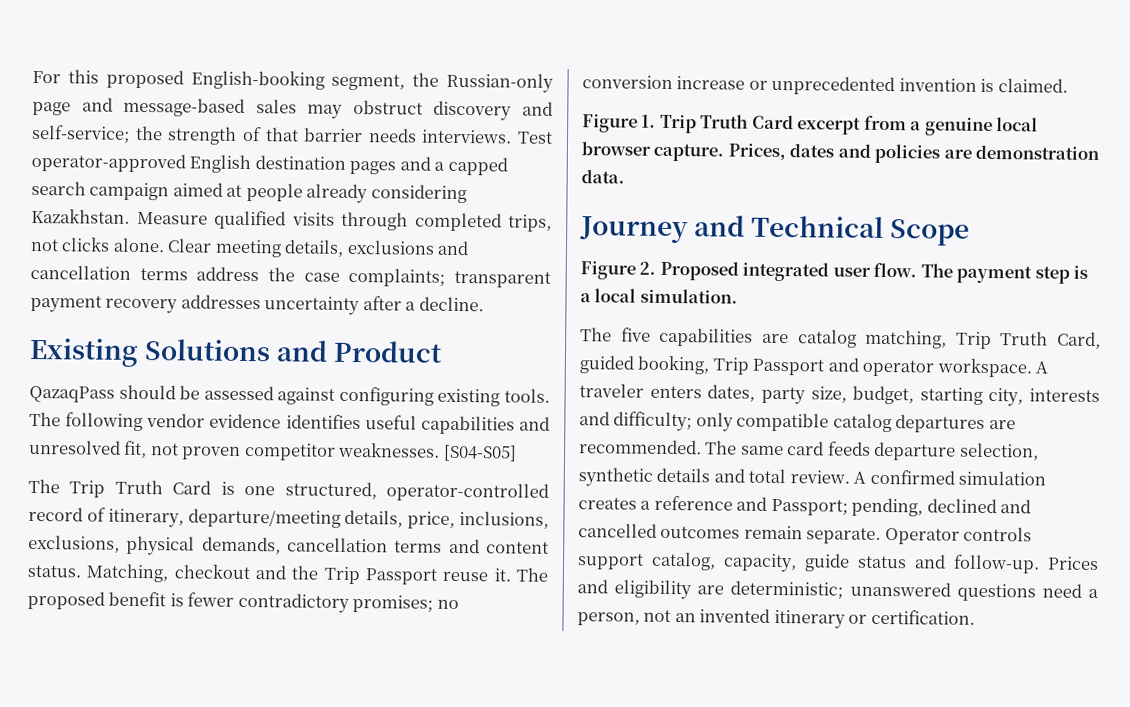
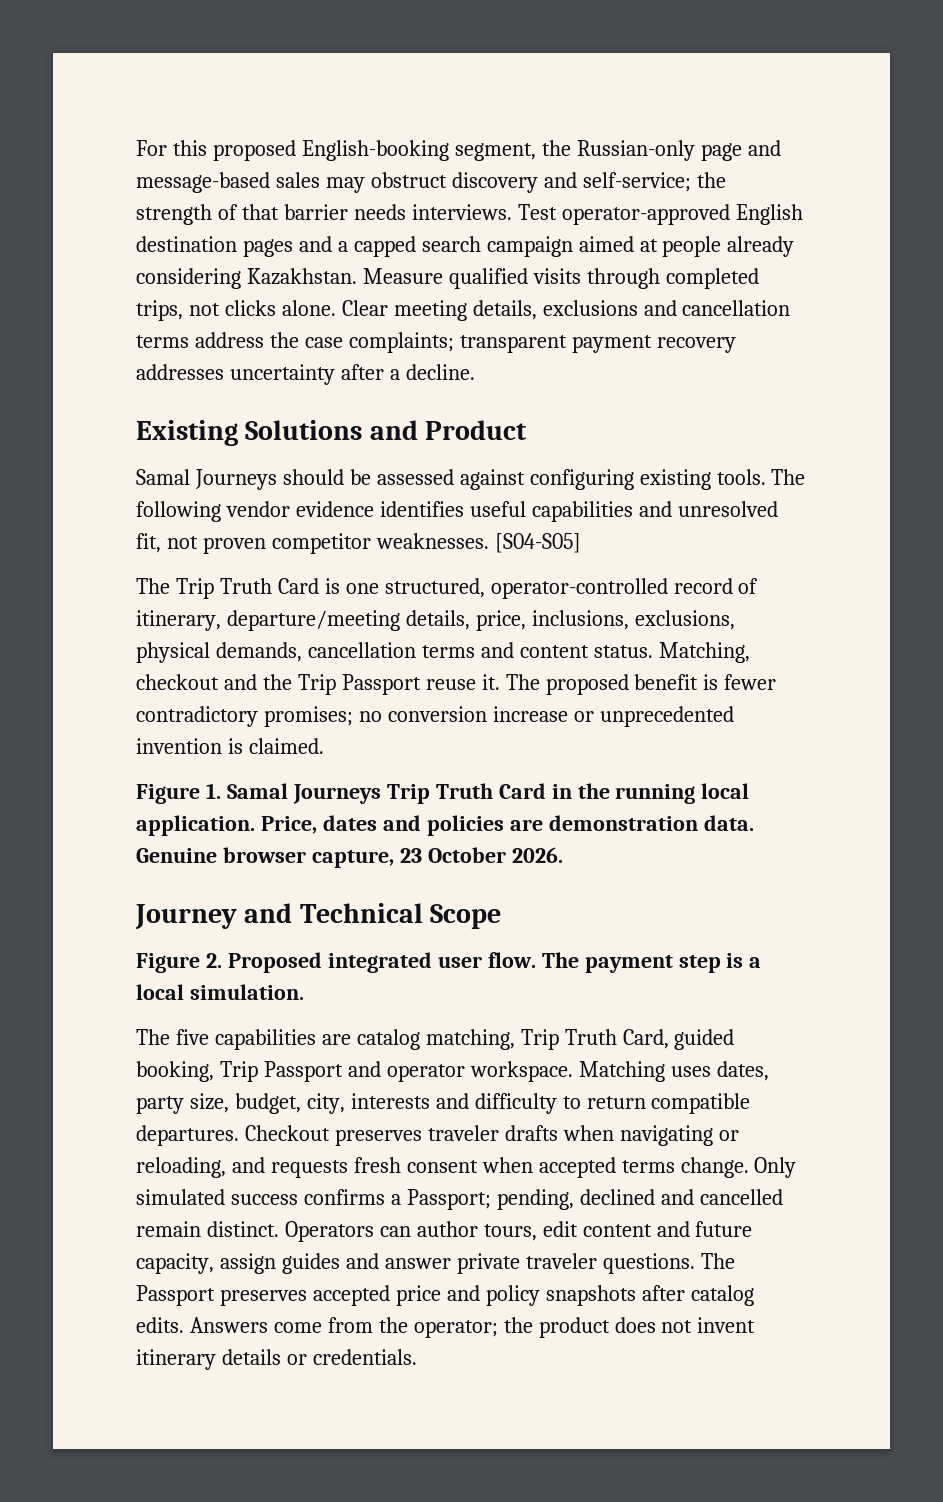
[29,385,115,403] QazaqPass -> [136,469,277,490] Samal Journeys
[659,114,1039,137] [581,141,786,162] Trip Truth Card excerpt from a genuine local browser capture. Prices, -> [226,783,750,804] [136,815,317,836] Samal Journeys Trip Truth Card in the running local application. Price,
(625, 176) none -> [136,847,563,868] Genuine browser capture, 23 October 2026.
[1035,361,1049,374] [579,383,702,399] A traveler enters -> [578,1061,711,1082] Matching uses
[919,387,983,405] starting -> (301, 1103) none
[613,411,1016,433] [579,439,1039,461] [578,467,1047,487] [578,495,768,511] difficulty; only compatible catalog departures are recommended. The same card feeds departure selection, synthetic details and total review. A confirmed simulation creates a reference and -> [474,1093,751,1114] [136,1125,739,1146] [136,1157,797,1178] [136,1189,401,1205] difficulty to return compatible departures. Checkout preserves traveler drafts when navigating or reloading, and requests fresh consent when accepted terms change. Only simulated success confirms a
[660,525,1033,545] [577,551,1099,574] [577,579,1099,602] [577,608,975,629] outcomes remain separate. Operator controls support catalog, capacity, guide status and follow-up. Prices and eligibility are deterministic; unanswered questions need a person, not an invented itinerary or certification. -> [136,1221,753,1242] [136,1253,735,1274] [136,1285,754,1306] [136,1317,756,1338] [136,1349,417,1370] remain distinct. Operators can author tours, edit content and future capacity, assign guides and answer private traveler questions. The Passport preserves accepted price and policy snapshots after catalog edits. Answers come from the operator; the product does not invent itinerary details or credentials.

